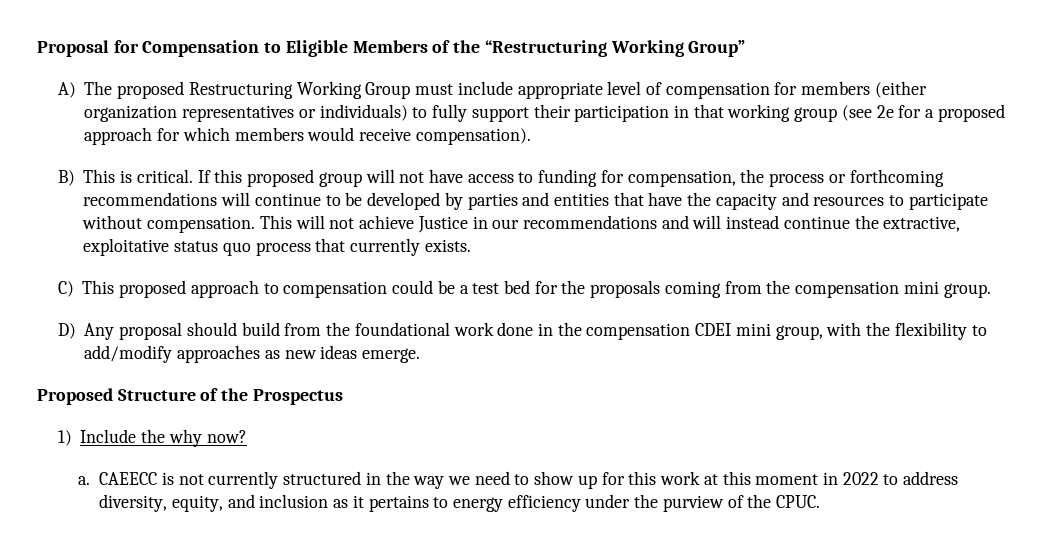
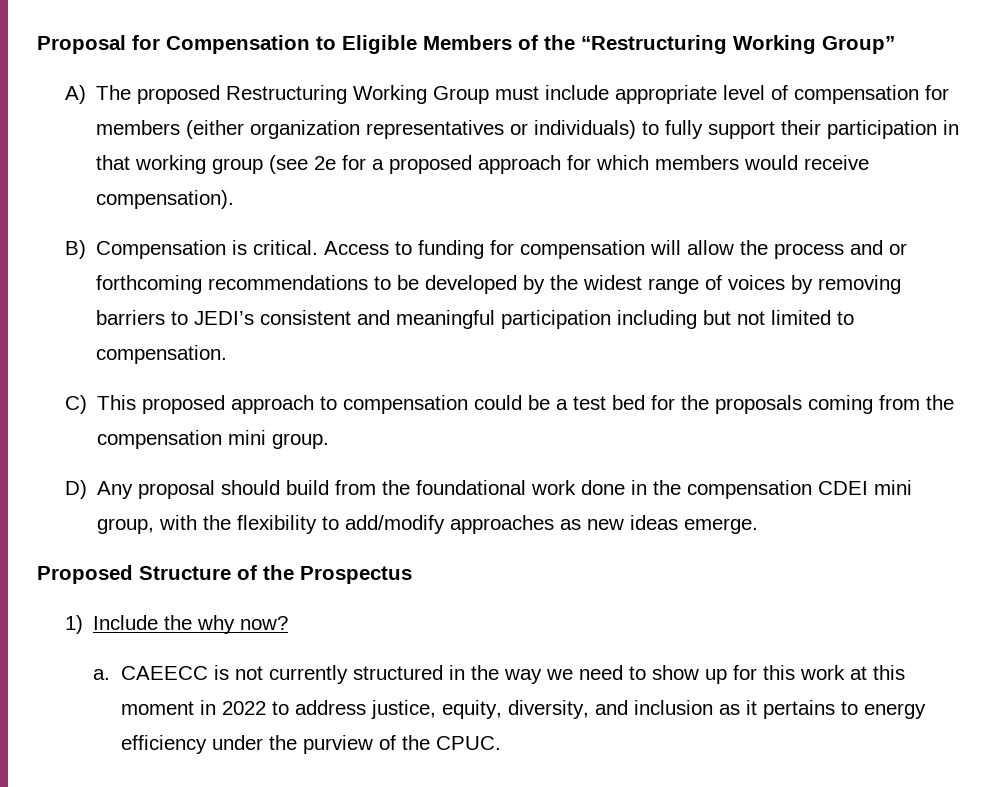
[83,169,116,183] This -> [96,240,227,259] Compensation
[197,169,736,187] If this proposed group will not have access to funding for compensation, -> [324,240,735,259] Access to funding for compensation will allow
(825, 180) none -> [850,240,884,255] and
[221,192,321,206] will continue -> (369, 282) none
[467,192,988,210] [82,215,961,233] [83,238,471,256] parties and entities that have the capacity and resources to participate without compensation. This will not achieve Justice in our recommendations and will instead continue the extractive, exploitative status quo process that currently exists. -> [550,275,902,294] [96,310,855,329] [96,345,228,364] the widest range of voices by removing barriers to JEDI’s consistent and meaningful participation including but not limited to compensation.
[99,494,223,512] diversity, equity, -> [371,700,590,719] justice, equity, diversity,

